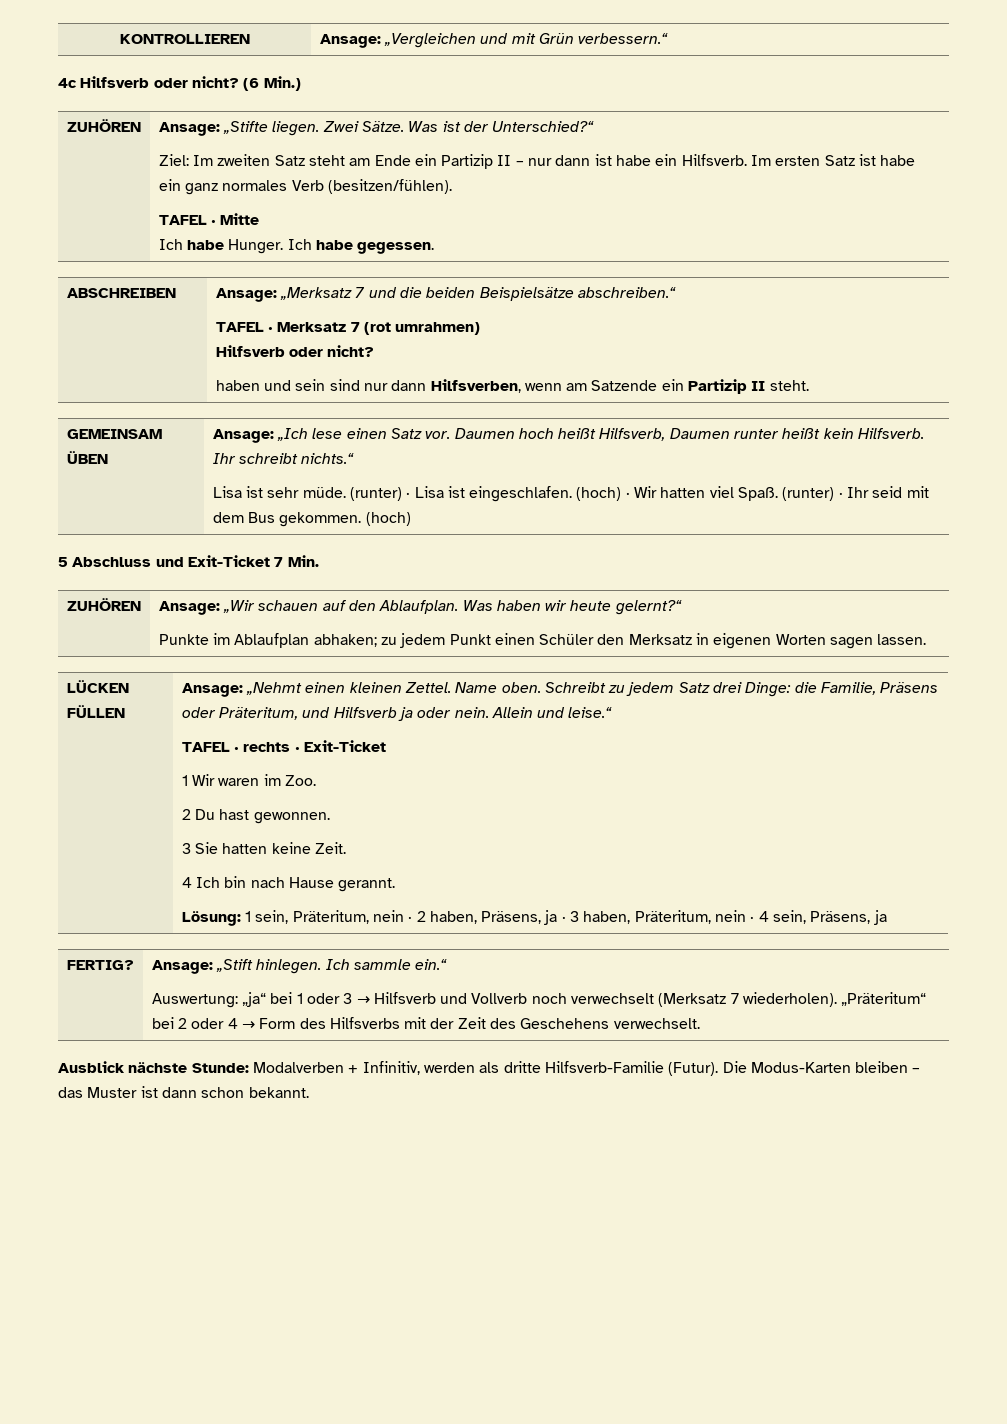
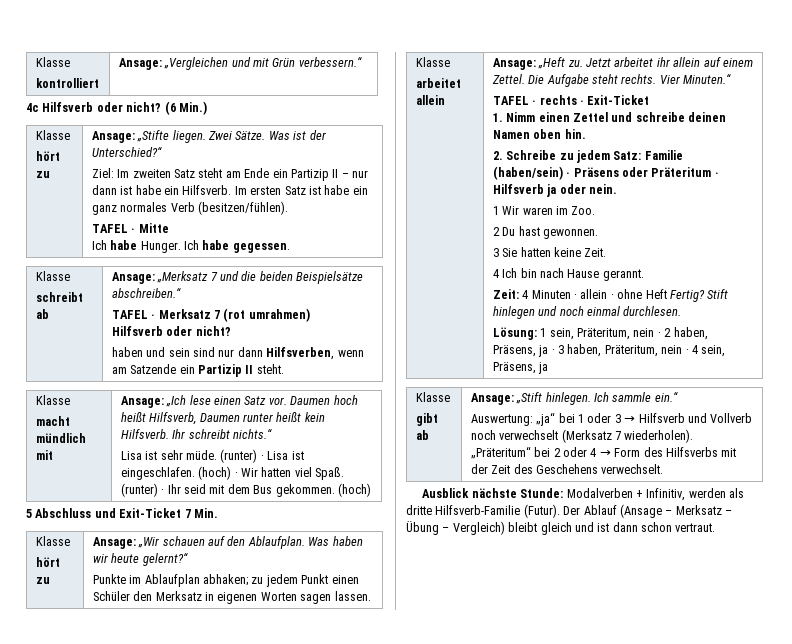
[120,34,250,44] KONTROLLIEREN -> [35,57,70,67] [35,78,99,88] Klasse // kontrolliert
[66,119,141,132] ZUHÖREN -> [35,130,70,140] [35,151,60,161] [35,171,50,178] Klasse // hört zu
[66,288,176,298] ABSCHREIBEN -> [35,271,70,281] [35,292,83,302] [35,309,49,319] Klasse // schreibt ab
[66,429,162,439] [66,451,108,464] GEMEINSAM ÜBEN -> [35,395,70,405] [35,416,70,426] [35,433,86,443] [35,450,53,460] Klasse // macht mündlich mit
[66,598,141,611] ZUHÖREN -> [35,536,70,546] [35,557,60,567] [35,577,50,584] Klasse // hört zu
[66,680,129,693] [66,705,125,718] [181,682,939,697] [181,707,613,721] LÜCKEN FÜLLEN | Ansage: „Nehmt einen kleinen Zettel. Name oben. Schreibt zu jedem Satz drei Dinge: die Familie, Präsens oder Präteritum, und Hilfsverb ja oder nein. Allein und leise.“ -> [415,57,450,67] [415,78,461,88] [415,95,445,105] [492,57,753,70] [491,73,732,87] Klasse // arbeitet allein | Ansage: „Heft zu. Jetzt arbeitet ihr allein auf einem Zettel. Die Aufgabe steht rechts. Vier Minuten.“
(386, 746) none -> [492,112,727,122] [492,129,586,139] [492,150,683,163] [492,166,719,180] [492,184,617,197] // 1. Nimm einen Zettel und schreibe deinen Namen oben hin. // 2. Schreibe zu jedem Satz: Familie (haben/sein) · Präsens oder Präteritum · Hilfsverb ja oder nein.
(396, 885) none -> [492,289,729,302] [492,306,682,319] // Zeit: 4 Minuten · allein · ohne Heft Fertig? Stift hinlegen und noch einmal durchlesen.
[66,960,134,970] FERTIG? -> [415,392,450,402] [415,413,438,426] [415,430,429,440] Klasse // gibt ab
[722,1061,921,1073] [58,1087,138,1098] Die Modus-Karten bleiben – das Muster -> [563,504,732,518] [406,521,594,535] Der Ablauf (Ansage – Merksatz – Übung – Vergleich) bleibt gleich und
[248,1087,309,1098] bekannt. -> [675,523,716,532] vertraut.

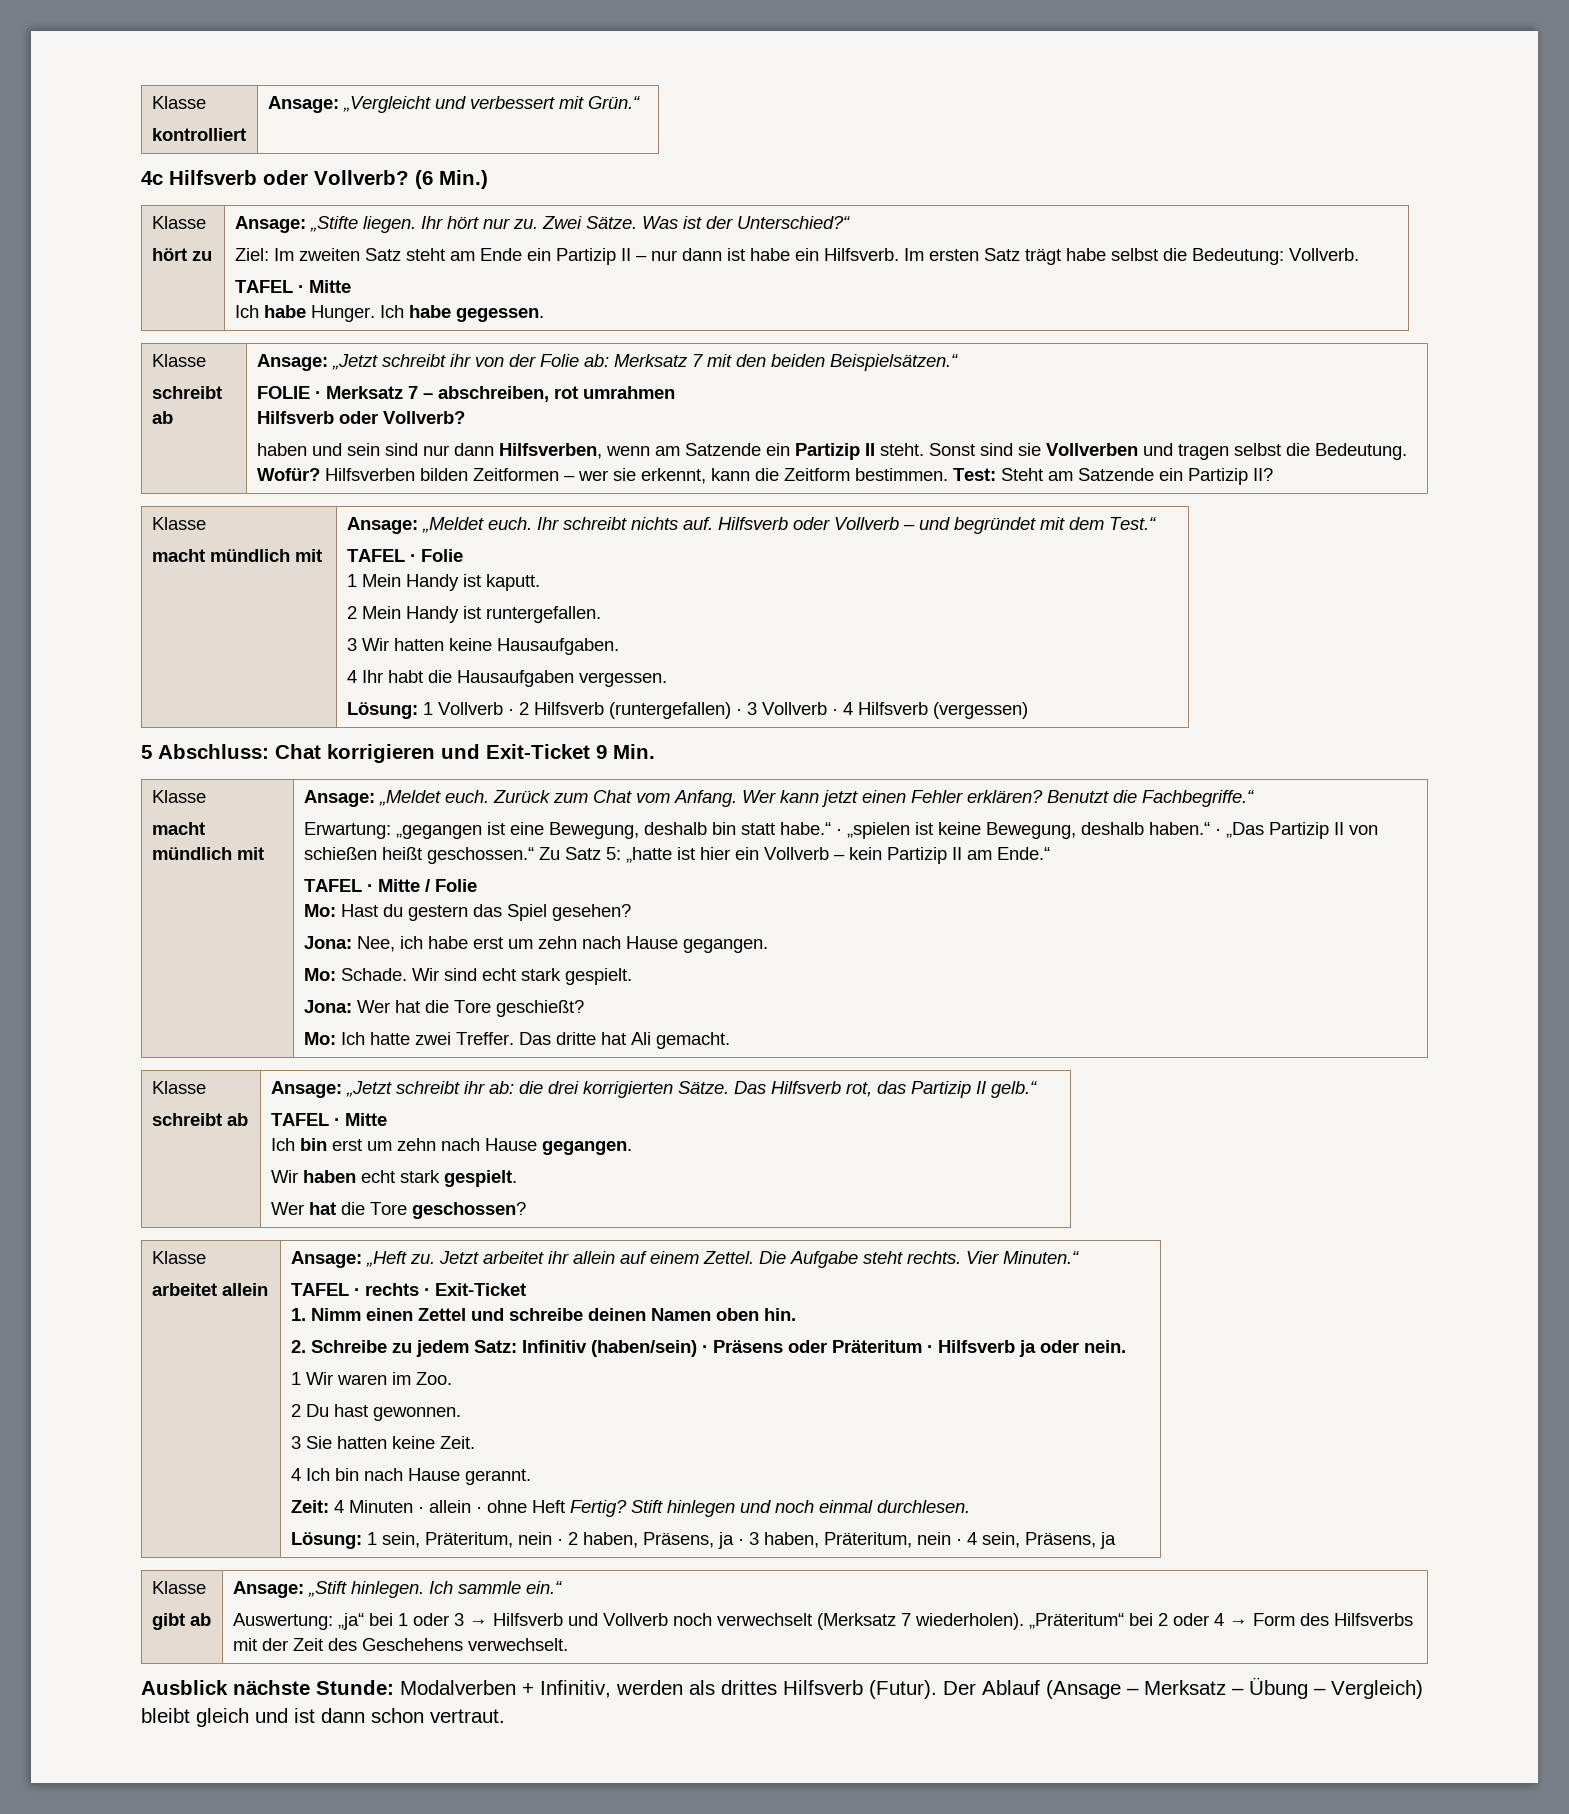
[164,56,362,70] „Vergleichen und mit Grün verbessern.“ -> [342,96,640,113] „Vergleicht und verbessert mit Grün.“
[126,102,162,112] nicht? -> [314,170,409,185] Vollverb?
(206, 136) none -> [420,216,538,229] Ihr hört nur zu.
[308,185,368,195] [91,201,288,215] ist habe ein ganz normales Verb (besitzen/fühlen). -> [1024,248,1359,265] trägt habe selbst die Bedeutung: Vollverb.
[157,271,364,284] [111,287,181,298] [111,308,310,322] [111,326,231,336] „Merksatz 7 und die beiden Beispielsätze abschreiben.“ // TAFEL · Merksatz 7 (rot umrahmen) // Hilfsverb oder nicht? -> [331,354,958,371] [256,386,675,402] [256,411,465,424] „Jetzt schreibt ihr von der Folie ab: Merksatz 7 mit den beiden Beispielsätzen.“ // FOLIE · Merksatz 7 – abschreiben, rot umrahmen // Hilfsverb oder Vollverb?
[35,395,70,405] [35,416,70,426] [35,433,86,443] [35,450,53,460] [120,395,358,408] [120,412,325,425] [120,428,272,439] [120,449,304,463] [120,466,345,480] [120,483,371,497] [26,508,92,518] // Klasse // macht mündlich mit | Ansage: „Ich lese einen Satz vor. Daumen hoch heißt Hilfsverb, Daumen runter heißt kein Hilfsverb. Ihr schreibt nichts.“ // Lisa ist sehr müde. (runter) · Lisa ist eingeschlafen. (hoch) · Wir hatten viel Spaß. (runter) · Ihr seid mit dem Bus gekommen. (hoch) // 5 Abschluss -> [928,443,1407,460] [256,468,1273,485] [151,517,206,530] [151,549,322,562] [346,517,1156,534] [346,549,463,562] [346,574,540,591] [346,606,601,623] [346,638,619,655] [346,670,667,687] [346,702,1028,719] [141,744,435,763] Sonst sind sie Vollverben und tragen selbst die Bedeutung. Wofür? Hilfsverben bilden Zeitformen – wer sie erkennt, kann die Zeitform bestimmen. Test: Steht am Satzende ein Partizip II? // Klasse // macht mündlich mit | Ansage: „Meldet euch. Ihr schreibt nichts auf. Hilfsverb oder Vollverb – und begründet mit dem Test.“ // TAFEL · Folie // 1 Mein Handy ist kaputt. // 2 Mein Handy ist runtergefallen. // 3 Wir hatten keine Hausaufgaben. // 4 Ihr habt die Hausaufgaben vergessen. // Lösung: 1 Vollverb · 2 Hilfsverb (runtergefallen) · 3 Vollverb · 4 Hilfsverb (vergessen) // 5 Abschluss: Chat korrigieren
[184,509,191,518] 7 -> [596,745,607,759] 9
[35,557,60,567] [35,577,50,584] [92,536,363,549] [92,552,188,566] [92,574,359,587] [92,591,371,604] hört zu | Ansage: „Wir schauen auf den Ablaufplan. Was haben wir heute gelernt?“ // Punkte im Ablaufplan abhaken; zu jedem Punkt einen Schüler den Merksatz in eigenen Worten sagen lassen. -> [151,822,205,835] [151,847,264,860] [303,790,1254,807] [303,822,1378,839] [303,847,1050,864] [303,879,477,892] [303,904,631,921] [303,936,768,953] [303,968,632,985] [303,1000,584,1017] [303,1032,730,1049] [151,1081,206,1094] [151,1113,248,1126] [270,1081,1037,1098] [270,1113,387,1126] [270,1138,632,1155] [270,1170,517,1187] [270,1202,526,1219] macht mündlich mit | Ansage: „Meldet euch. Zurück zum Chat vom Anfang. Wer kann jetzt einen Fehler erklären? Benutzt die Fachbegriffe.“ // Erwartung: „gegangen ist eine Bewegung, deshalb bin statt habe.“ · „spielen ist keine Bewegung, deshalb haben.“ · „Das Partizip II von schießen heißt geschossen.“ Zu Satz 5: „hatte ist hier ein Vollverb – kein Partizip II am Ende.“ // TAFEL · Mitte / Folie // Mo: Hast du gestern das Spiel gesehen? // Jona: Nee, ich habe erst um zehn nach Hause gegangen. // Mo: Schade. Wir sind echt stark gespielt. // Jona: Wer hat die Tore geschießt? // Mo: Ich hatte zwei Treffer. Das dritte hat Ali gemacht. // Klasse // schreibt ab | Ansage: „Jetzt schreibt ihr ab: die drei korrigierten Sätze. Das Hilfsverb rot, das Partizip II gelb.“ // TAFEL · Mitte // Ich bin erst um zehn nach Hause gegangen. // Wir haben echt stark gespielt. // Wer hat die Tore geschossen?
[644,150,683,160] Familie -> [521,1340,587,1353] Infinitiv
[406,505,521,515] dritte Hilfsverb-Familie -> [721,1680,863,1695] drittes Hilfsverb

